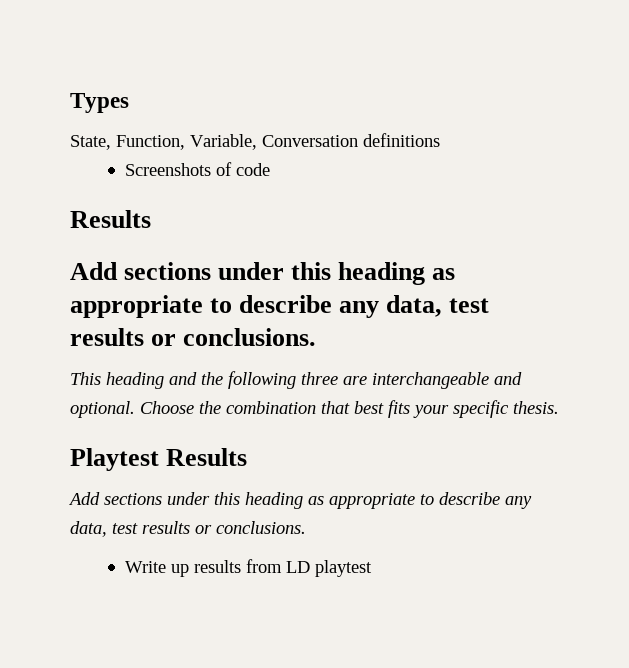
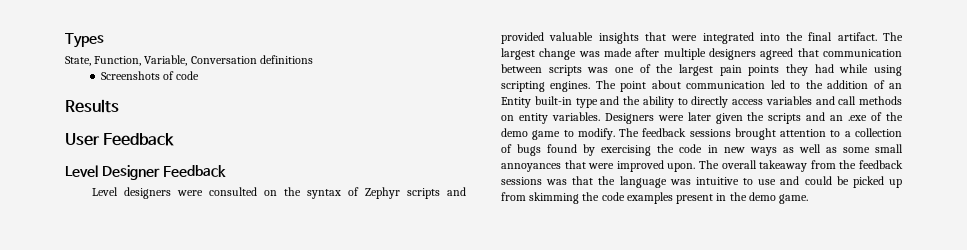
[70,262,456,285] [70,295,490,318] [70,328,317,346] [70,371,522,389] [70,400,559,418] [70,448,248,471] [68,492,532,509] [70,521,306,537] [125,559,373,577] Add sections under this heading as appropriate to describe any data, test results or conclusions. // This heading and the following three are interchangeable and optional. Choose the combination that best fits your specific thesis. // Playtest Results // Add sections under this heading as appropriate to describe any data, test results or conclusions. // Write up results from LD playtest -> [65,133,175,146] [65,165,226,180] [92,187,467,199] [501,32,903,44] [501,48,902,60] [501,64,902,76] [501,80,902,92] [501,96,902,108] [501,112,903,124] [501,128,902,140] [501,144,903,156] [501,160,903,172] [501,176,902,188] [501,192,809,204] User Feedback // Level Designer Feedback // Level designers were consulted on the syntax of Zephyr scripts and provided valuable insights that were integrated into the final artifact. The largest change was made after multiple designers agreed that communication between scripts was one of the largest pain points they had while using scripting engines. The point about communication led to the addition of an Entity built-in type and the ability to directly access variables and call methods on entity variables. Designers were later given the scripts and an .exe of the demo game to modify. The feedback sessions brought attention to a collection of bugs found by exercising the code in new ways as well as some small annoyances that were improved upon. The overall takeaway from the feedback sessions was that the language was intuitive to use and could be picked up from skimming the code examples present in the demo game.

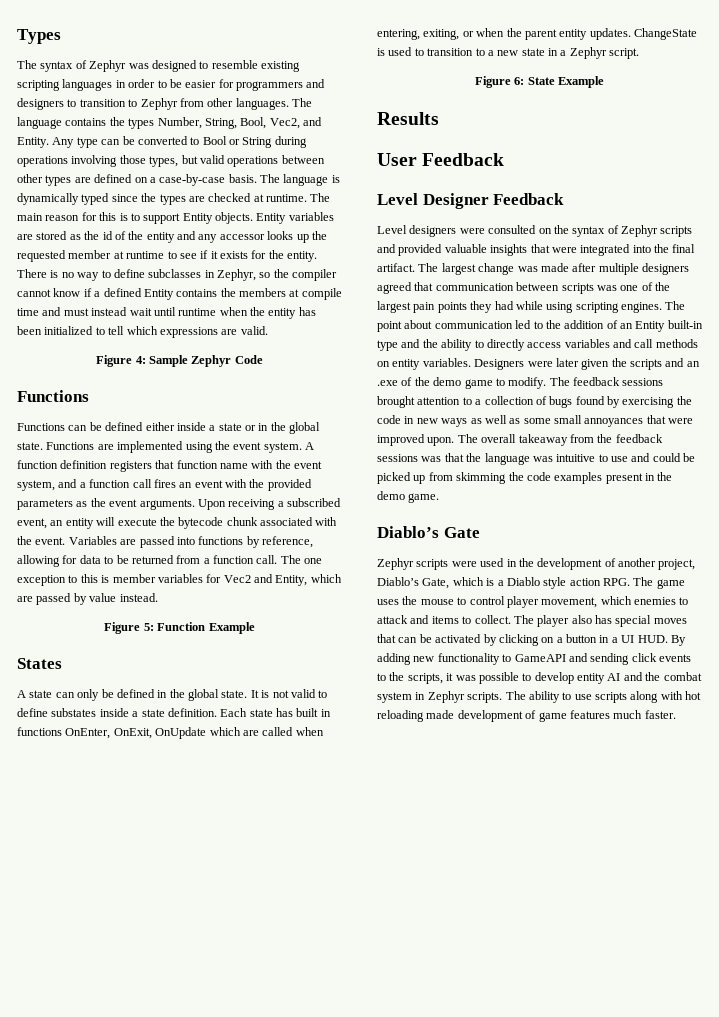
[65,55,313,66] [100,71,200,80] State, Function, Variable, Conversation definitions // Screenshots of code -> [17,60,300,72] [17,79,326,91] [17,98,312,110] [17,117,322,129] [17,136,307,148] [17,155,325,167] [17,174,340,186] [17,193,331,205] [17,212,334,224] [17,231,327,243] [17,250,318,262] [17,269,338,281] [17,288,342,300] [17,307,316,319] [17,326,268,338] [96,355,263,367] [17,390,89,402] [17,422,321,434] [17,441,314,453] [17,460,322,472] [17,479,312,491] [17,498,341,510] [17,517,338,529] [17,536,313,548] [17,555,323,567] [17,574,342,586] [17,593,158,605] [104,622,255,634] [17,658,62,669] [17,689,328,701] [17,708,331,717] [17,727,324,739] [377,28,697,40] [377,47,640,59] [474,76,605,88] The syntax of Zephyr was designed to resemble existing scripting languages in order to be easier for programmers and designers to transition to Zephyr from other languages. The language contains the types Number, String, Bool, Vec2, and Entity. Any type can be converted to Bool or String during operations involving those types, but valid operations between other types are defined on a case-by-case basis. The language is dynamically typed since the types are checked at runtime. The main reason for this is to support Entity objects. Entity variables are stored as the id of the entity and any accessor looks up the requested member at runtime to see if it exists for the entity. There is no way to define subclasses in Zephyr, so the compiler cannot know if a defined Entity contains the members at compile time and must instead wait until runtime when the entity has been initialized to tell which expressions are valid. // Figure 4: Sample Zephyr Code // Functions // Functions can be defined either inside a state or in the global state. Functions are implemented using the event system. A function definition registers that function name with the event system, and a function call fires an event with the provided parameters as the event arguments. Upon receiving a subscribed event, an entity will execute the bytecode chunk associated with the event. Variables are passed into functions by reference, allowing for data to be returned from a function call. The one exception to this is member variables for Vec2 and Entity, which are passed by value instead. // Figure 5: Function Example // States // A state can only be defined in the global state. It is not valid to define substates inside a state definition. Each state has built in functions OnEnter, OnExit, OnUpdate which are called when entering, exiting, or when the parent entity updates. ChangeState is used to transition to a new state in a Zephyr script. // Figure 6: State Example
(809, 199) none -> [377,526,480,538] [377,558,696,570] [377,577,685,589] [377,596,689,608] [377,615,687,627] [377,634,686,646] [377,653,691,665] [377,672,702,684] [377,691,702,703] [377,710,676,722] // Diablo’s Gate // Zephyr scripts were used in the development of another project, Diablo’s Gate, which is a Diablo style action RPG. The game uses the mouse to control player movement, which enemies to attack and items to collect. The player also has special moves that can be activated by clicking on a button in a UI HUD. By adding new functionality to GameAPI and sending click events to the scripts, it was possible to develop entity AI and the combat system in Zephyr scripts. The ability to use scripts along with hot reloading made development of game features much faster.

